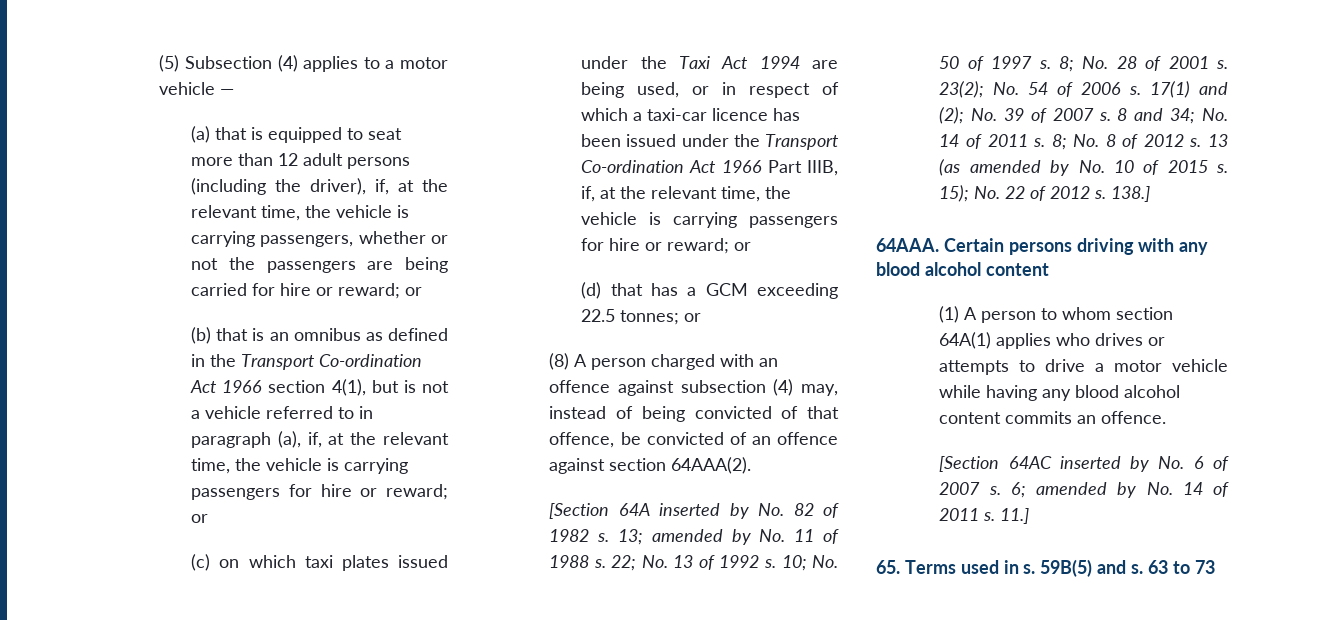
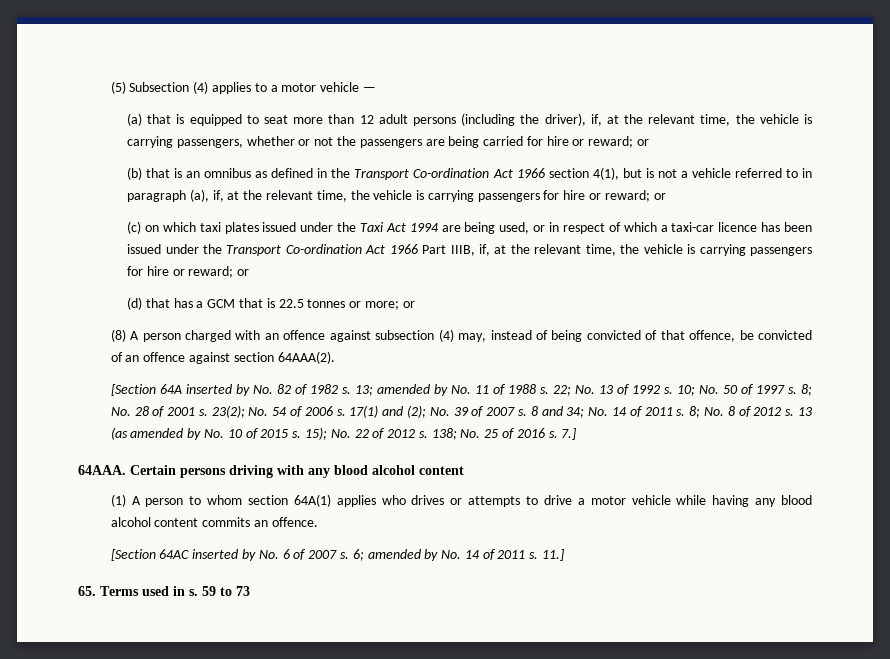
[757,283,838,299] [581,309,680,325] exceeding 22.5 tonnes; -> [238,298,399,310] that is 22.5 tonnes or more;
[1111,186,1151,202] 138.] -> [431,428,577,440] 138; No. 25 of 2016 s. 7.]
[1040,559,1168,577] 59B(5) and s. 63 -> [202,586,216,596] 59

